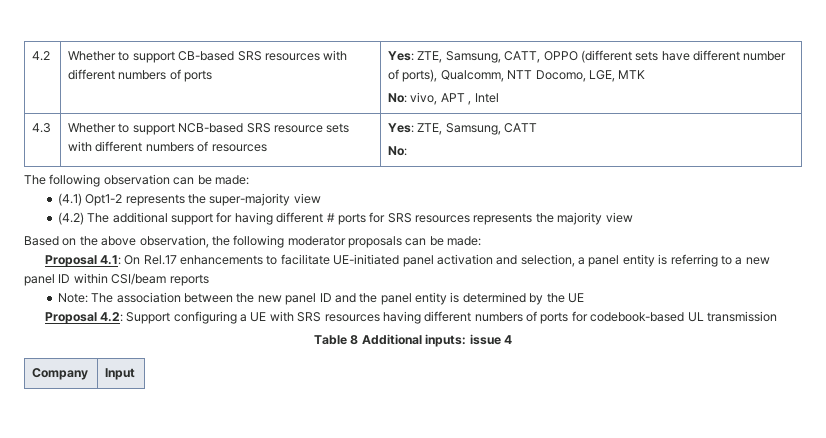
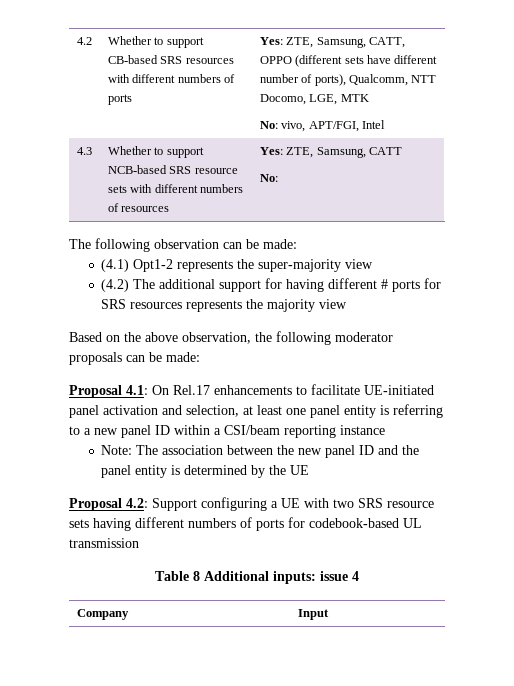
[440,93,472,105] APT , -> [308,121,359,132] APT/FGI,
[578,257,586,265] a -> [243,405,306,415] at least one
[111,273,209,286] CSI/beam reports -> [214,425,385,438] a CSI/beam reporting instance
[297,312,380,322] SRS resources -> [333,498,434,508] [69,519,89,528] two SRS resource sets

